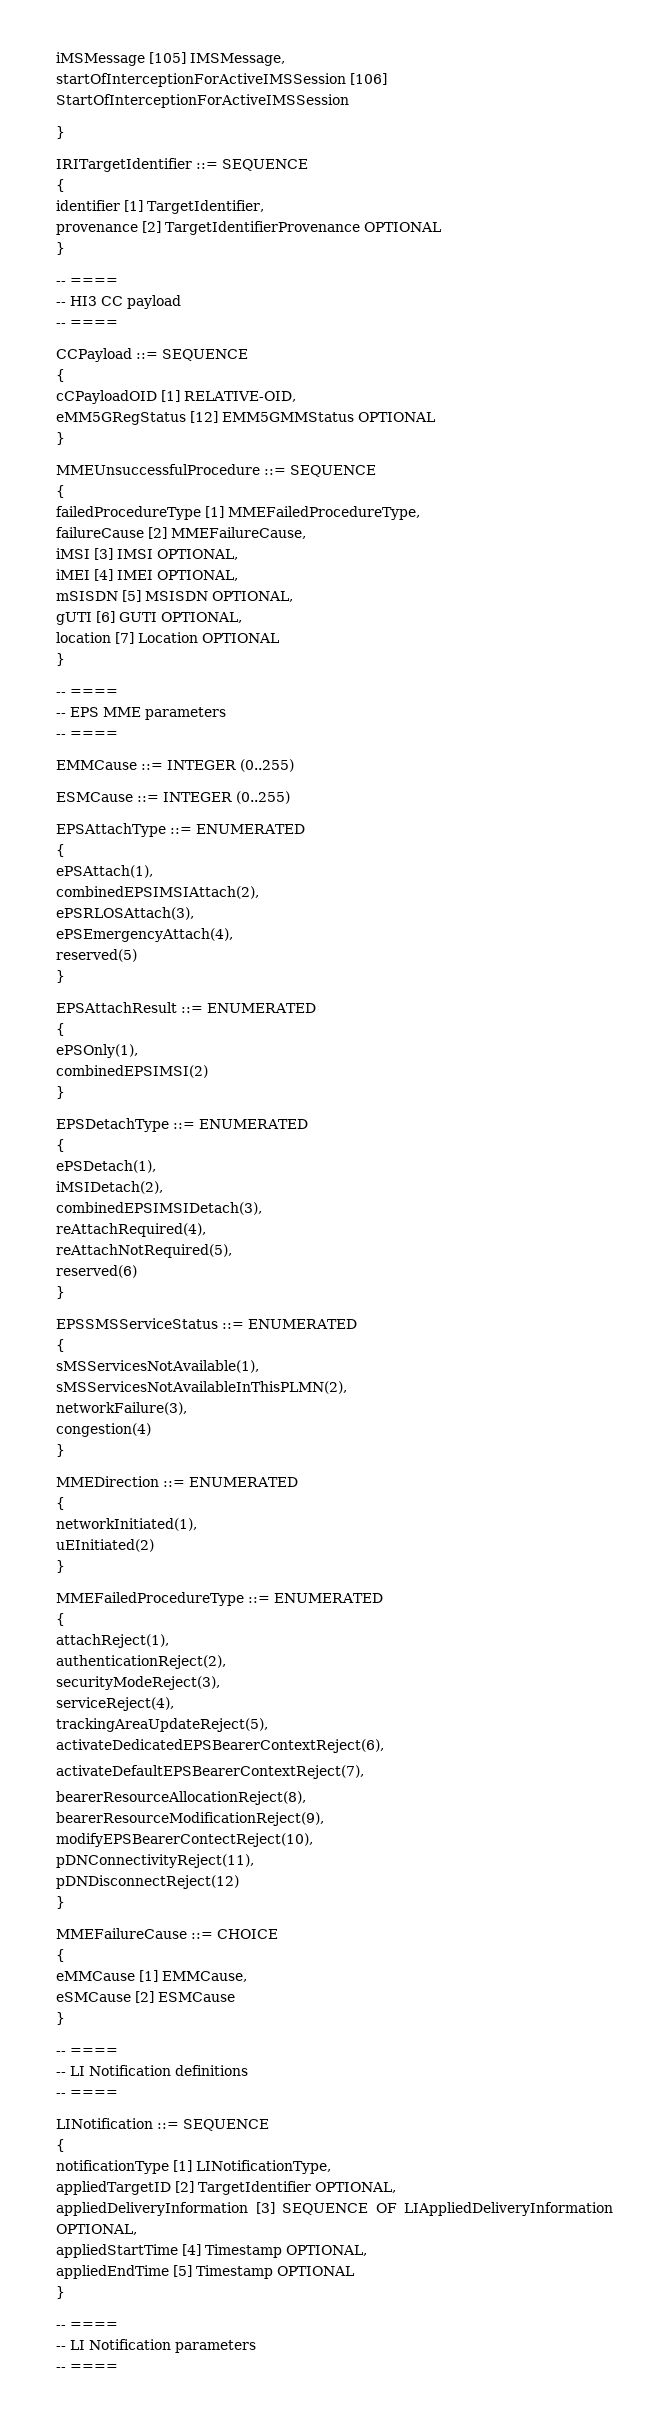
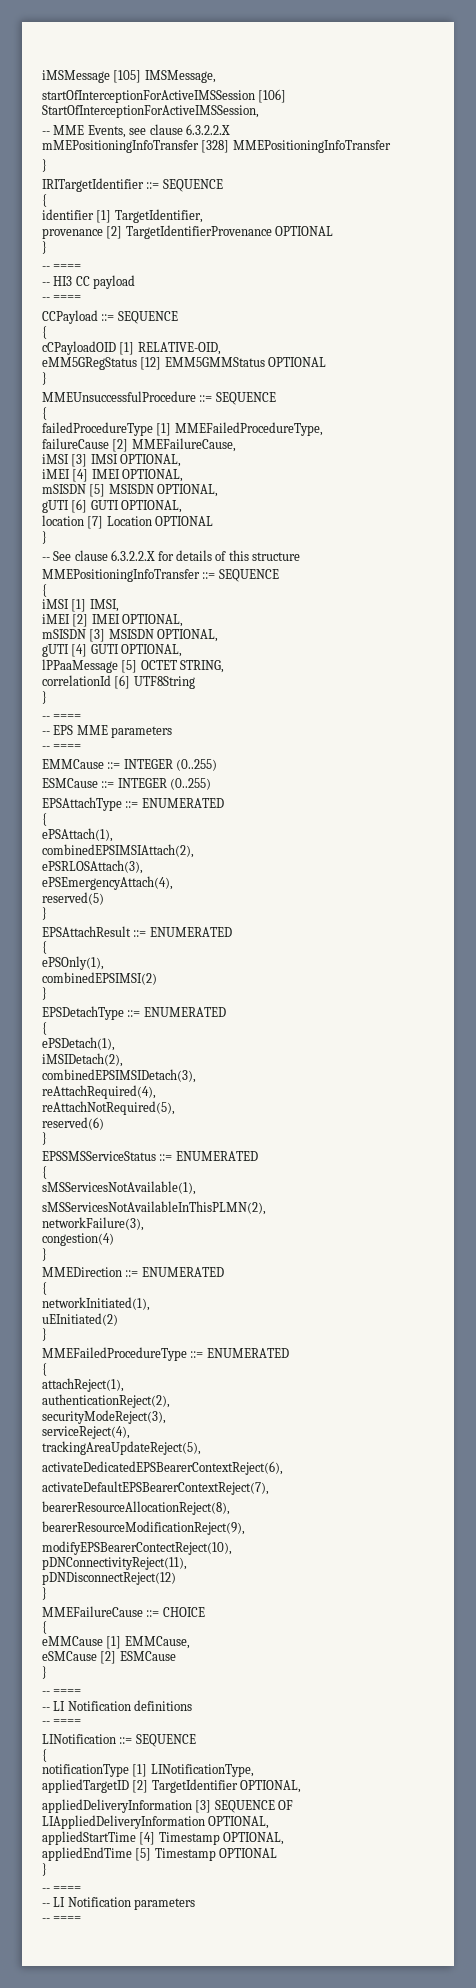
[56,94,349,108] StartOfInterceptionForActiveIMSSession -> [42,105,259,118] [42,124,230,138] [42,140,391,153] StartOfInterceptionForActiveIMSSession, // -- MME Events, see clause 6.3.2.2.X // mMEPositioningInfoTransfer [328] MMEPositioningInfoTransfer
(65, 659) none -> [42,550,300,561] [42,569,279,582] [42,584,47,597] [42,599,119,612] [42,614,184,627] [42,629,219,642] [42,644,183,657] [42,659,225,673] [42,675,195,689] [42,691,47,704] // -- See clause 6.3.2.2.X for details of this structure // MMEPositioningInfoTransfer ::= SEQUENCE // { // iMSI [1] IMSI, // iMEI [2] IMEI OPTIONAL, // mSISDN [3] MSISDN OPTIONAL, // gUTI [4] GUTI OPTIONAL, // lPPaaMessage [5] OCTET STRING, // correlationId [6] UTF8String // }

